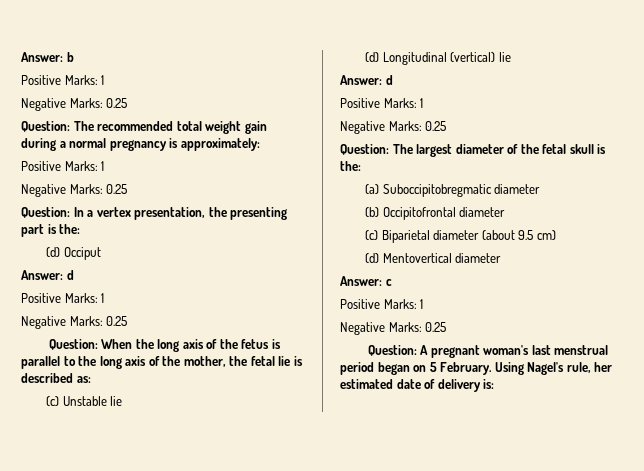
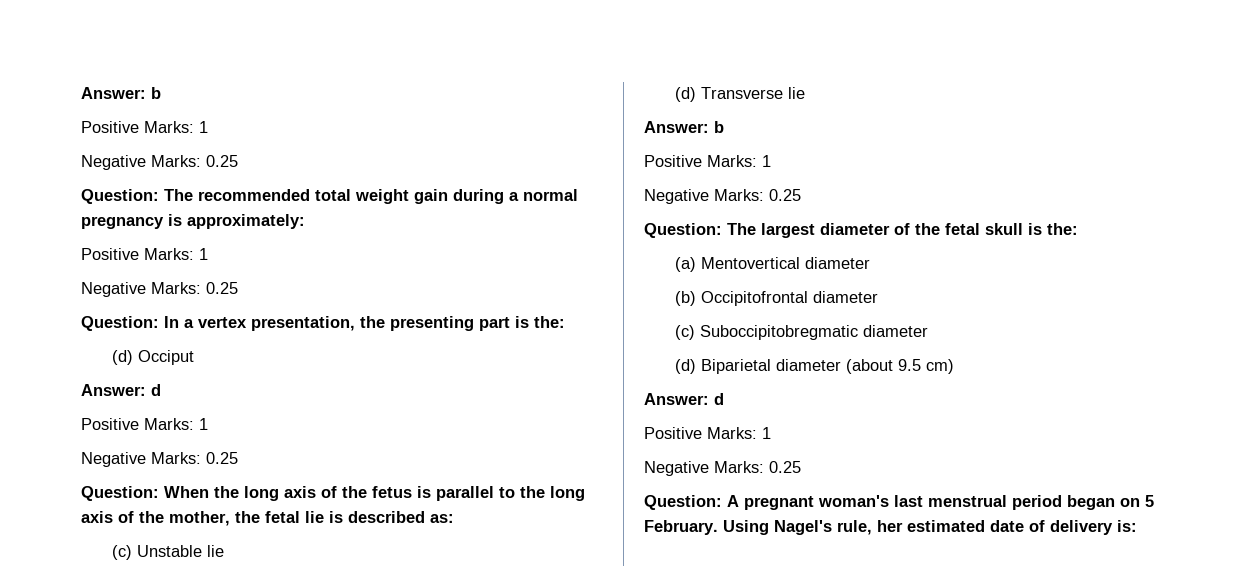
[382,52,496,65] Longitudinal (vertical) -> [701,87,784,99] Transverse
[385,75,393,85] d -> [714,121,724,133] b
[382,184,492,197] Suboccipitobregmatic -> [701,257,801,269] Mentovertical
(379, 235) none -> [700,325,929,340] [675,359,697,374] Suboccipitobregmatic diameter // (d)
[365,253,502,263] [340,276,392,286] // (d) Mentovertical diameter // Answer: c -> [644,393,724,405] // Answer: d

